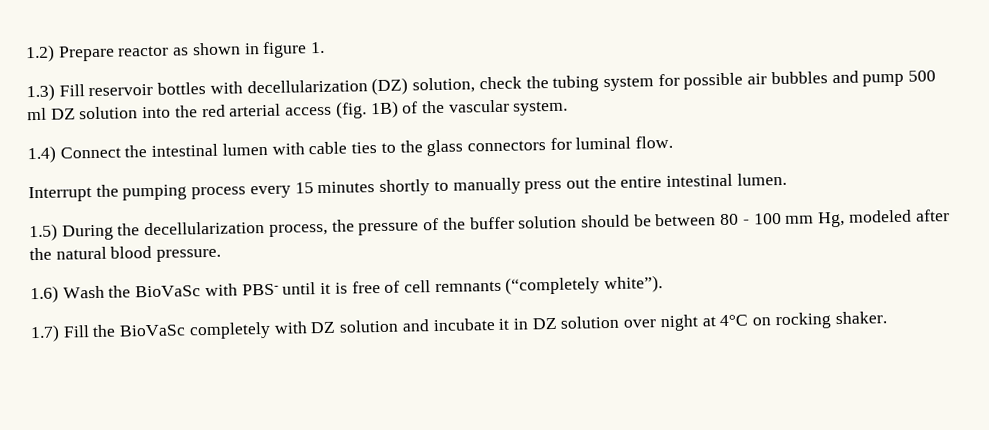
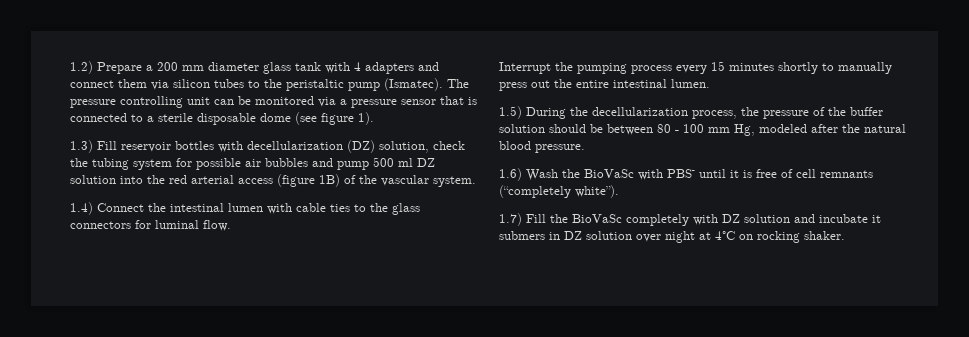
[118,41,326,59] reactor as shown in figure 1. -> [146,62,439,74] [70,78,469,91] [70,96,477,108] [70,112,374,125] a 200 mm diameter glass tank with 4 adapters and connect them via silicon tubes to the peristaltic pump (Ismatec). The pressure controlling unit can be monitored via a pressure sensor that is connected to a sterile disposable dome (see figure 1).
[334,101,367,119] (fig. -> [277,174,315,187] (figure
(511, 324) none -> [499,231,545,240] submers

